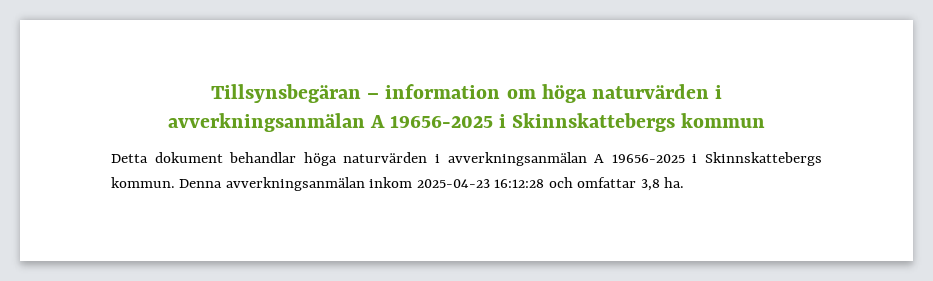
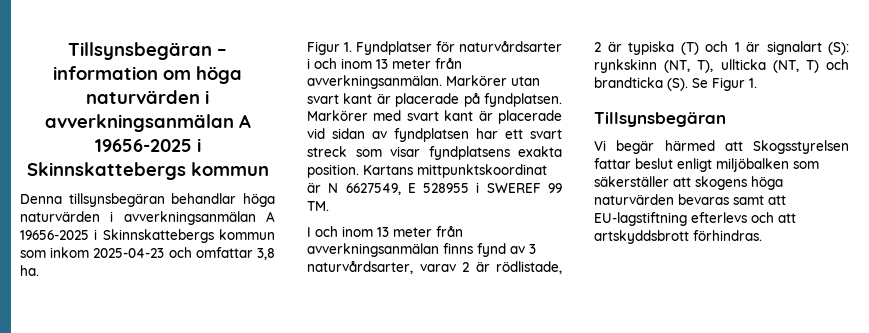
[111,152,223,163] Detta dokument -> [20,193,165,207] Denna tillsynsbegäran
[111,177,365,191] kommun. Denna avverkningsanmälan -> [219,229,275,240] [20,250,46,258] kommun som
[494,179,545,188] 16:12:28 -> (165, 253) none
(685, 182) none -> [307,40,562,55] [307,57,462,69] [307,75,540,89] [307,92,562,107] [307,110,562,124] [307,128,562,142] [307,146,562,160] [307,164,547,178] [307,182,562,195] [307,201,329,211] [307,225,463,237] [307,243,536,257] [307,260,562,274] [594,41,849,55] [594,59,849,73] [594,77,757,91] [594,112,726,127] [594,140,849,154] [594,158,819,172] [594,176,783,190] [594,194,786,205] [594,212,796,226] [594,230,762,244] // Figur 1. Fyndplatser för naturvårdsarter i och inom 13 meter från avverkningsanmälan. Markörer utan svart kant är placerade på fyndplatsen. Markörer med svart kant är placerade vid sidan av fyndplatsen har ett svart streck som visar fyndplatsens exakta position. Kartans mittpunktskoordinat är N 6627549, E 528955 i SWEREF 99 TM. // I och inom 13 meter från avverkningsanmälan finns fynd av 3 naturvårdsarter, varav 2 är rödlistade, 2 är typiska (T) och 1 är signalart (S): rynkskinn (NT, T), ullticka (NT, T) och brandticka (S). Se Figur 1. // Tillsynsbegäran // Vi begär härmed att Skogsstyrelsen fattar beslut enligt miljöbalken som säkerställer att skogens höga naturvärden bevaras samt att EU-lagstiftning efterlevs och att artskyddsbrott förhindras.

